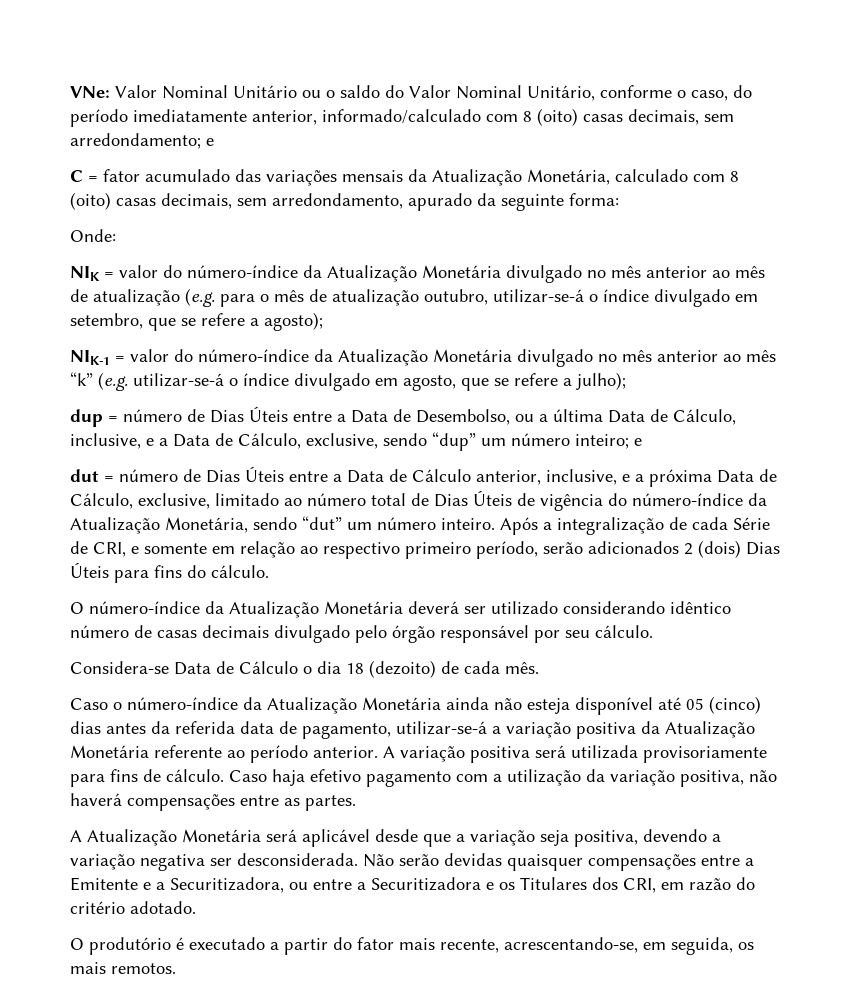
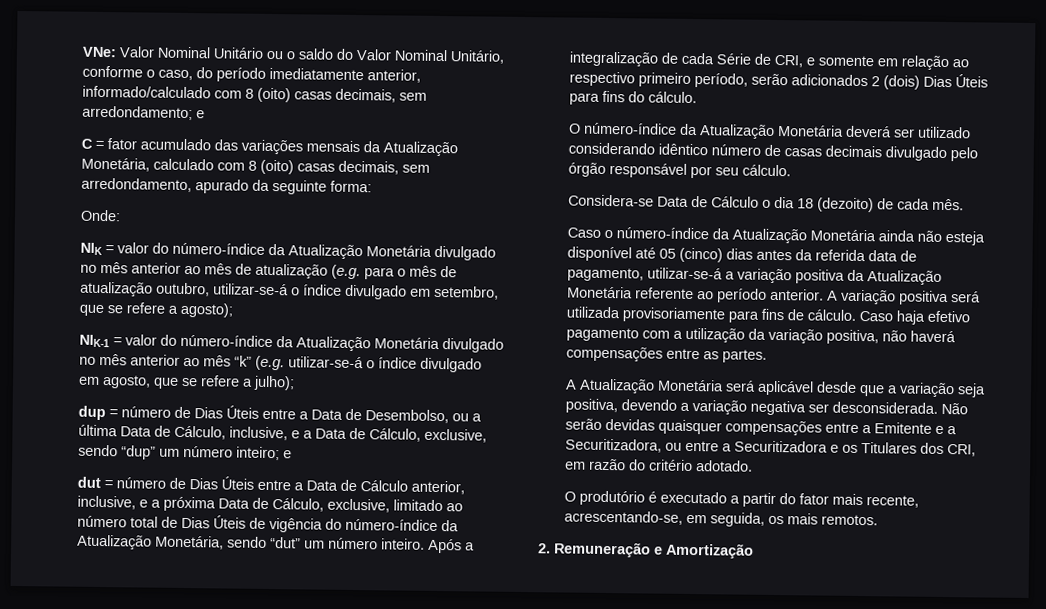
(177, 968) none -> [538,541,754,559] // 2. Remuneração e Amortização

